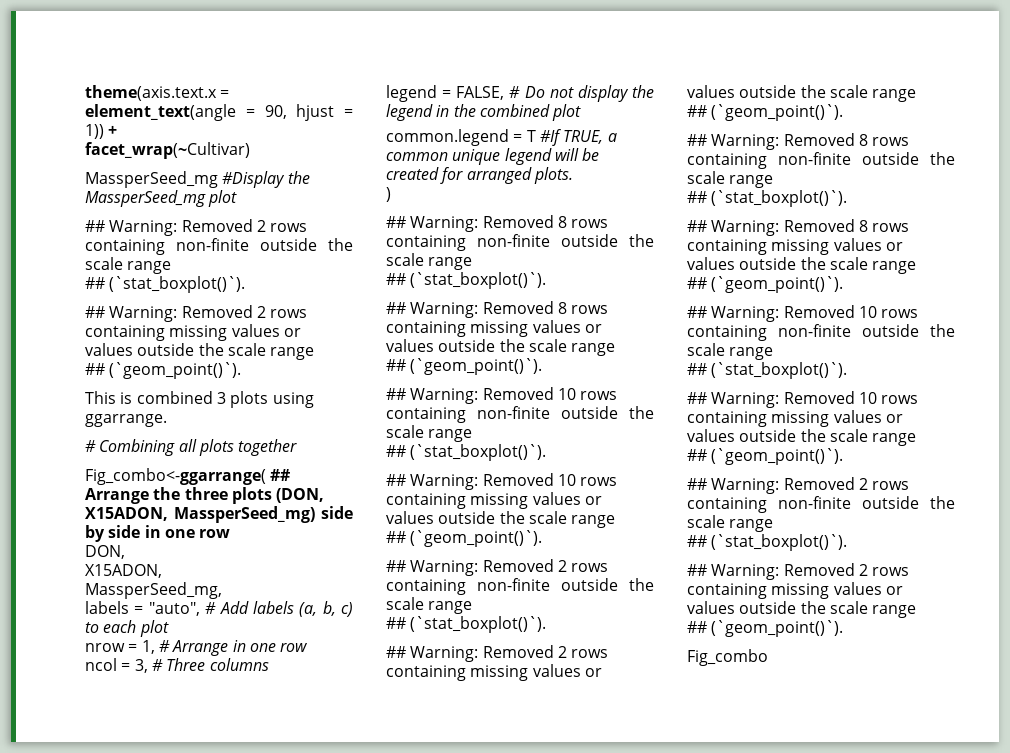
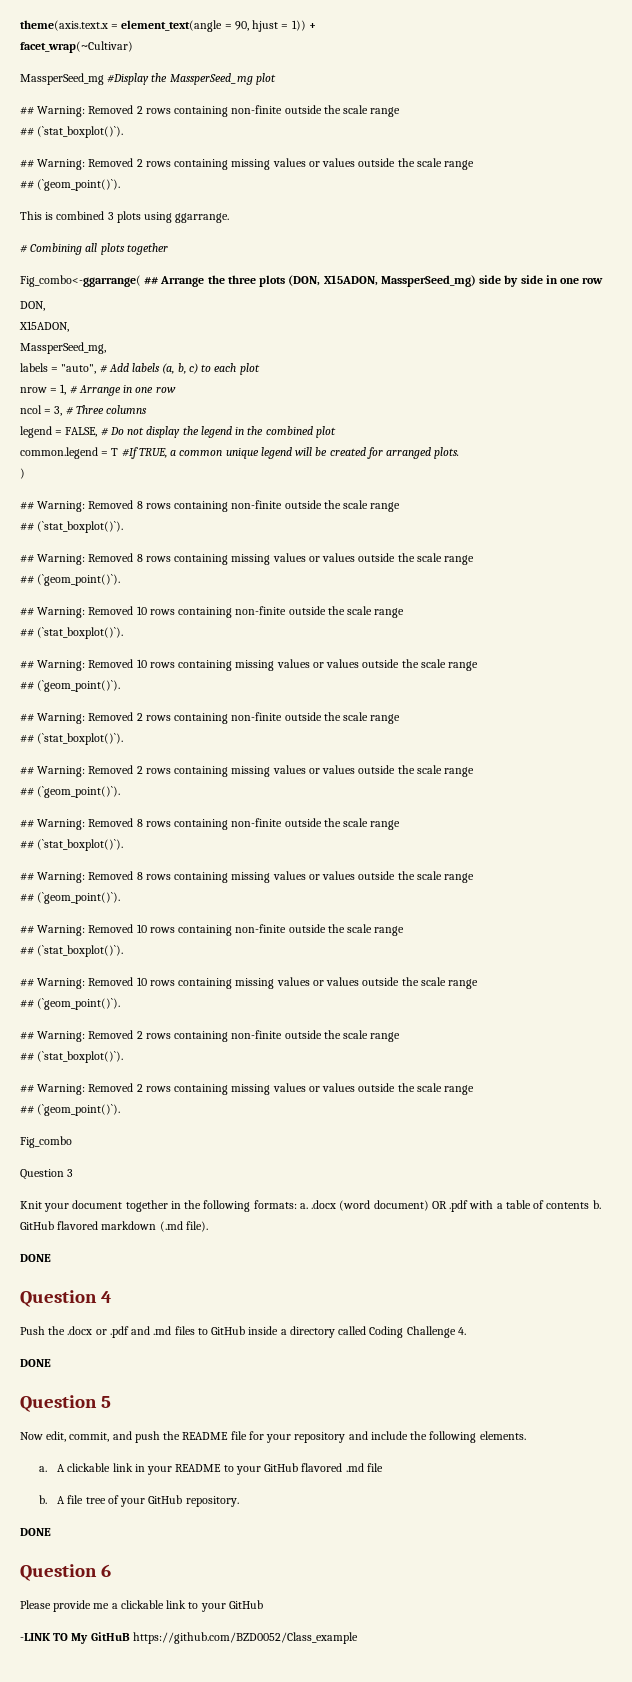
(768, 657) none -> [20,1169,74,1180] [20,1200,601,1212] [20,1221,208,1232] [20,1254,51,1262] [20,1290,112,1307] [20,1326,466,1338] [20,1359,51,1367] [20,1395,111,1412] [20,1431,526,1443] [38,1463,383,1475] [38,1495,239,1507] [20,1528,51,1536] [20,1564,111,1581] [20,1600,263,1612] [20,1632,358,1644] // Question 3 // Knit your document together in the following formats: a. .docx (word document) OR .pdf with a table of contents b. GitHub flavored markdown (.md file). // DONE // Question 4 // Push the .docx or .pdf and .md files to GitHub inside a directory called Coding Challenge 4. // DONE // Question 5 // Now edit, commit, and push the README file for your repository and include the following elements. // a. A clickable link in your README to your GitHub flavored .md file // b. A file tree of your GitHub repository. // DONE // Question 6 // Please provide me a clickable link to your GitHub // -LINK TO My GitHuB https://github.com/BZD0052/Class_example

